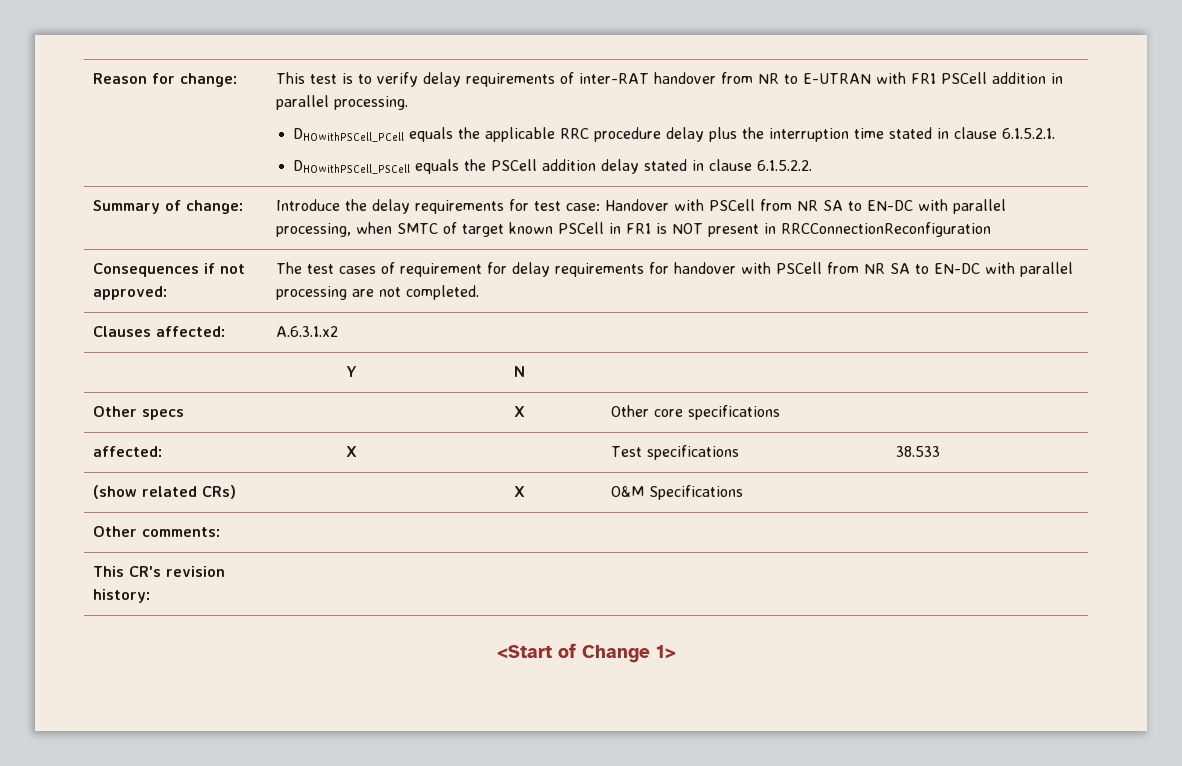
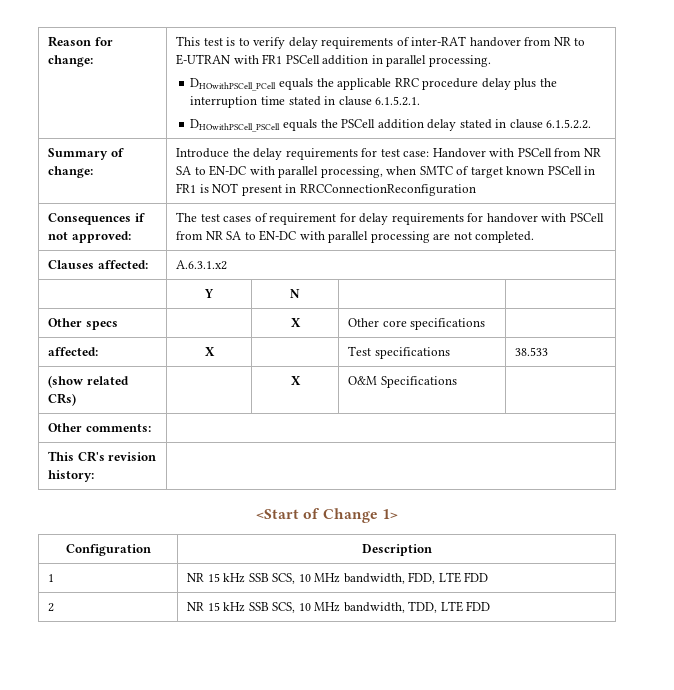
(676, 652) none -> [65,544,151,556] [361,544,432,556] [48,574,55,582] [187,572,489,584] [48,603,55,612] [187,601,491,613] // Configuration | Description // 1 | NR 15 kHz SSB SCS, 10 MHz bandwidth, FDD, LTE FDD // 2 | NR 15 kHz SSB SCS, 10 MHz bandwidth, TDD, LTE FDD

